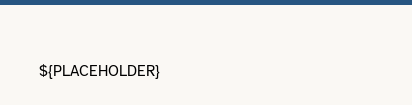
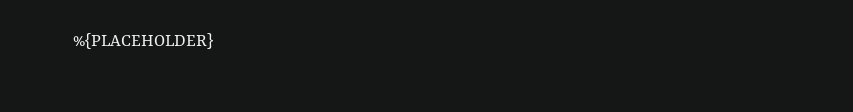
[39,64,160,79] ${PLACEHOLDER} -> [73,33,213,49] %{PLACEHOLDER}

